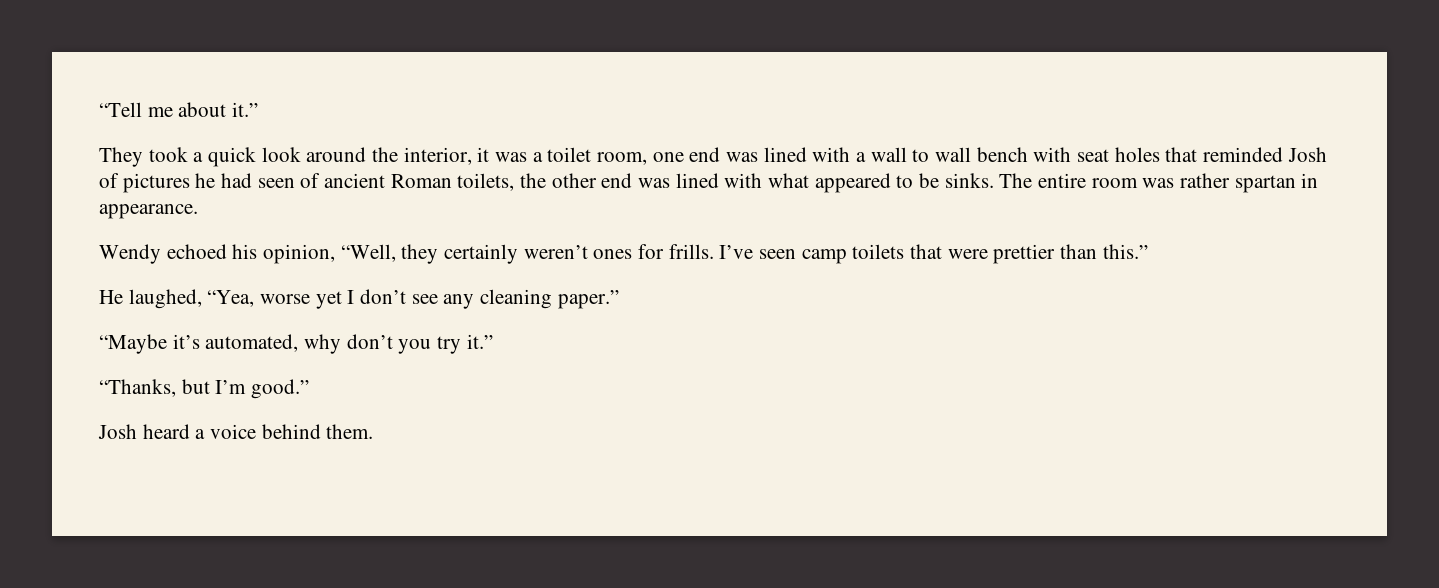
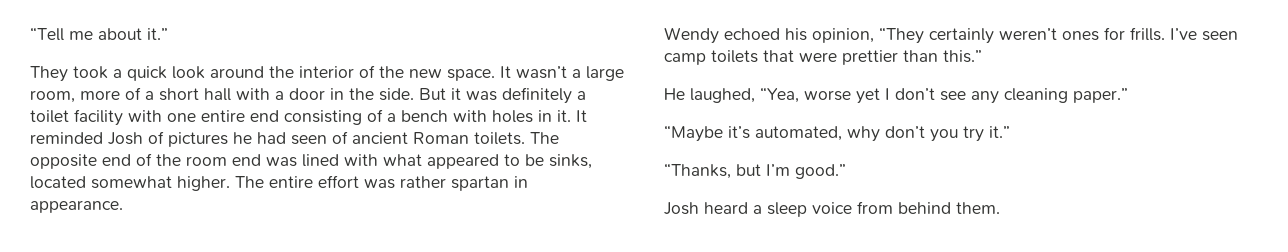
[403,147,472,165] interior, -> [299,65,624,81] [30,87,446,103] interior of the new space. It wasn’t a large room, more of a short hall with a door in the side. But
(528, 157) none -> [502,87,572,104] definitely
[597,147,1198,165] room, one end was lined with a wall to wall bench with seat holes that -> [74,109,587,126] facility with one entire end consisting of a bench with holes in it. It
[457,173,597,191] toilets, the other -> [474,132,559,145] [30,153,227,169] toilets. The opposite end of the room
[944,173,994,188] sinks. -> [549,154,592,169] [30,176,230,191] sinks, located somewhat higher.
[1091,178,1138,188] room -> [318,175,359,188] effort
[340,244,439,264] “Well, they -> [879,27,924,44] “They
[210,424,257,439] voice -> [767,201,893,217] sleep voice from

